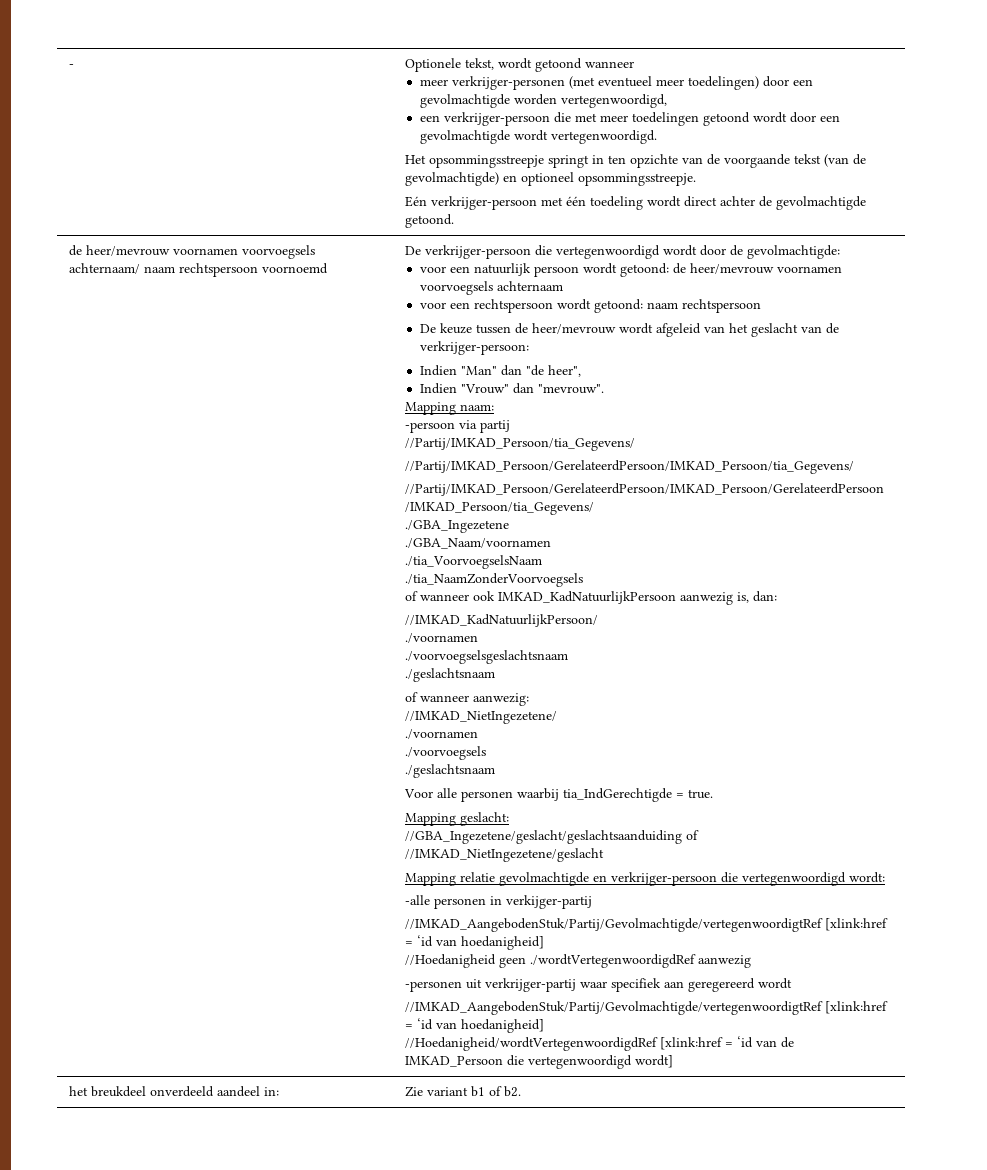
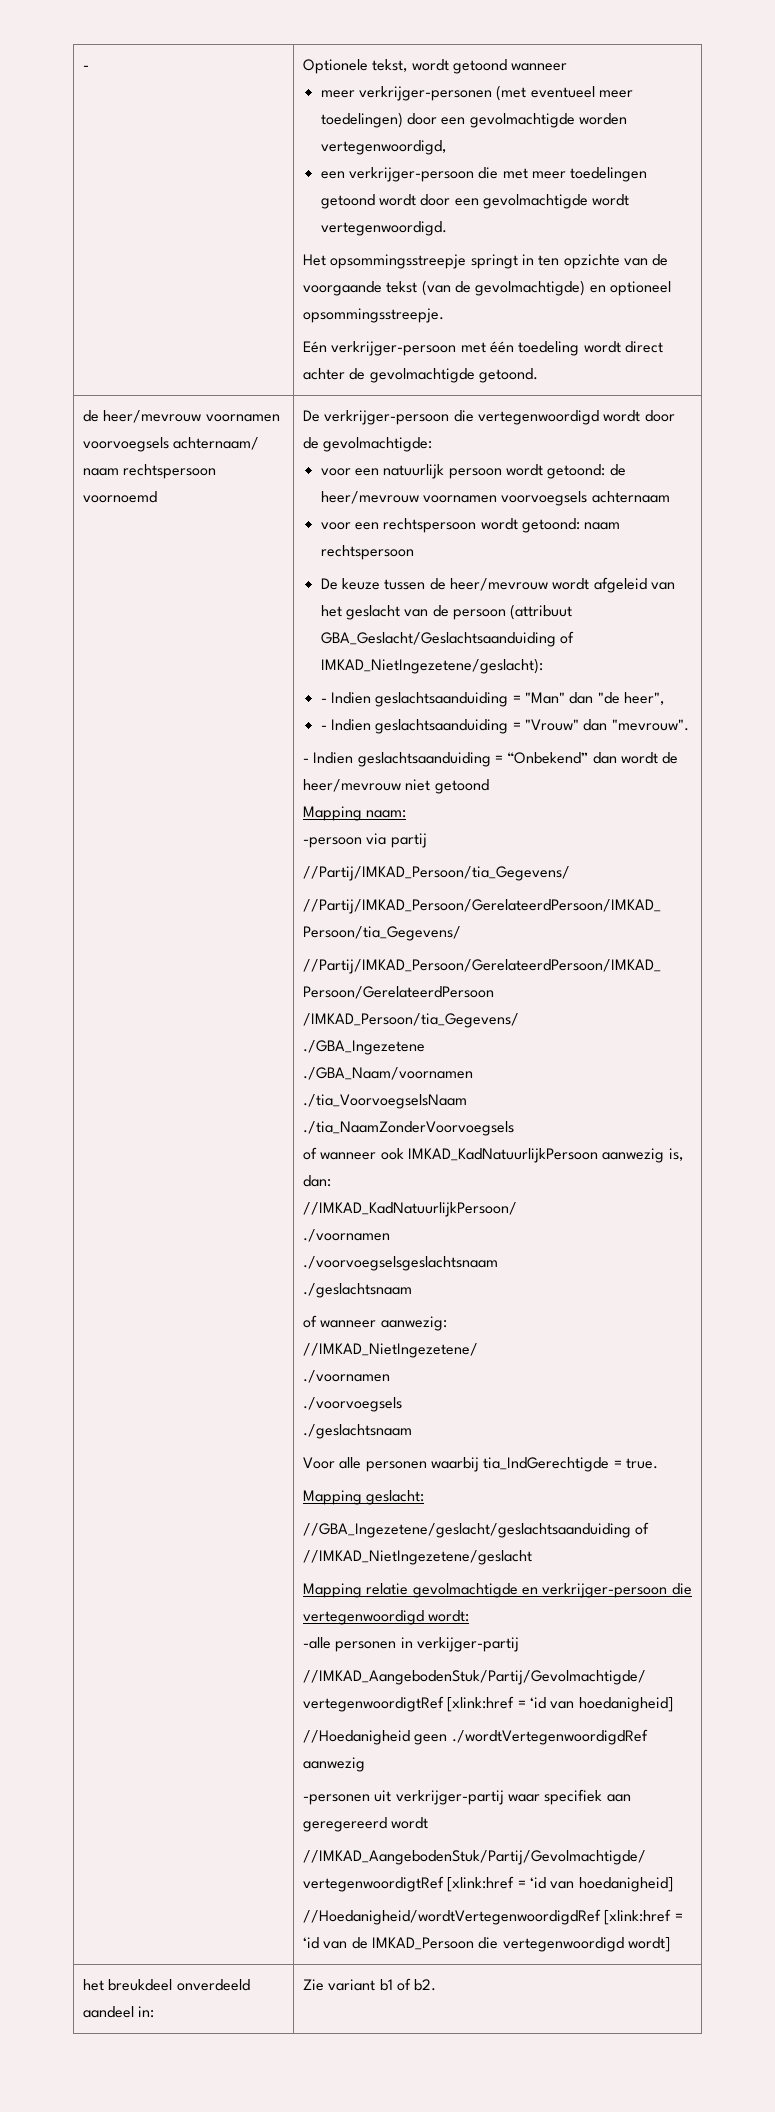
[419,341,529,355] [419,365,457,376] verkrijger-persoon: // Indien -> [452,604,573,620] [320,631,575,647] [320,658,543,674] [320,692,521,707] persoon (attribuut GBA_Geslacht/Geslachtsaanduiding of IMKAD_NietIngezetene/geslacht): // - Indien geslachtsaanduiding =
[419,383,457,394] Indien -> [320,719,521,734] - Indien geslachtsaanduiding =
(604, 389) none -> [303,752,679,767] [303,779,489,794] // - Indien geslachtsaanduiding = “Onbekend” dan wordt de heer/mevrouw niet getoond

